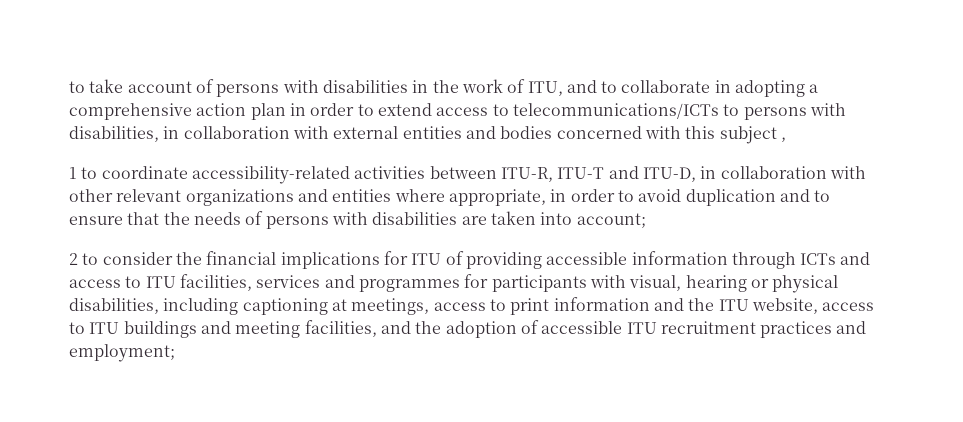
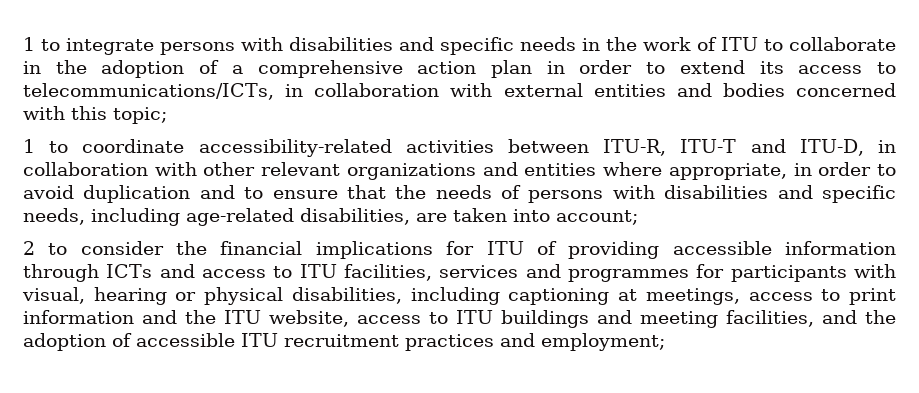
[69,79,408,97] to take account of persons with disabilities -> [23,37,576,55] 1 to integrate persons with disabilities and specific needs
[527,80,597,96] ITU, and -> [721,37,758,51] ITU
[735,80,806,97] adopting -> [55,60,220,78] the adoption of
[436,103,846,120] [69,126,159,142] access to telecommunications/ICTs to persons with disabilities, -> [759,61,896,74] [23,83,274,100] its access to telecommunications/ICTs,
[719,126,786,144] subject , -> [113,107,167,124] topic;
(458, 218) none -> [777,185,896,203] [23,208,410,226] and specific needs, including age-related disabilities,

